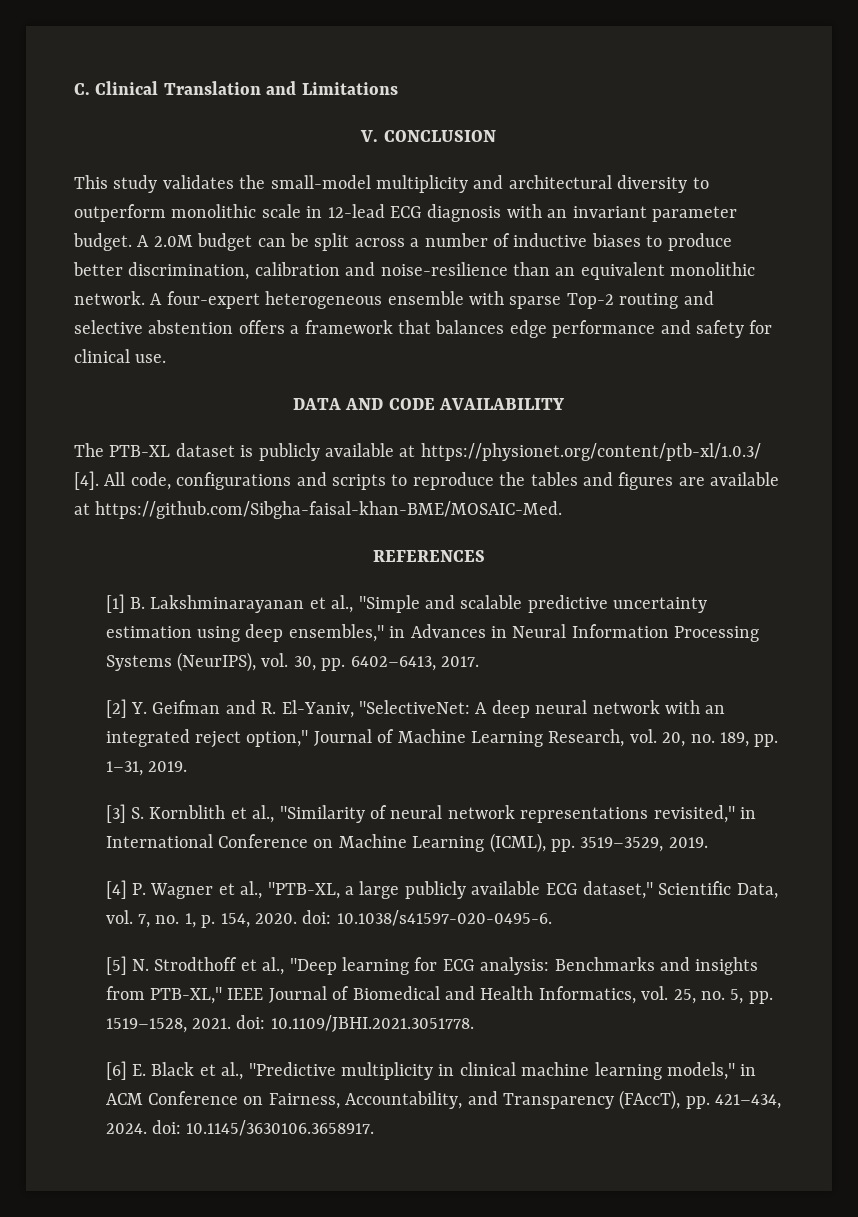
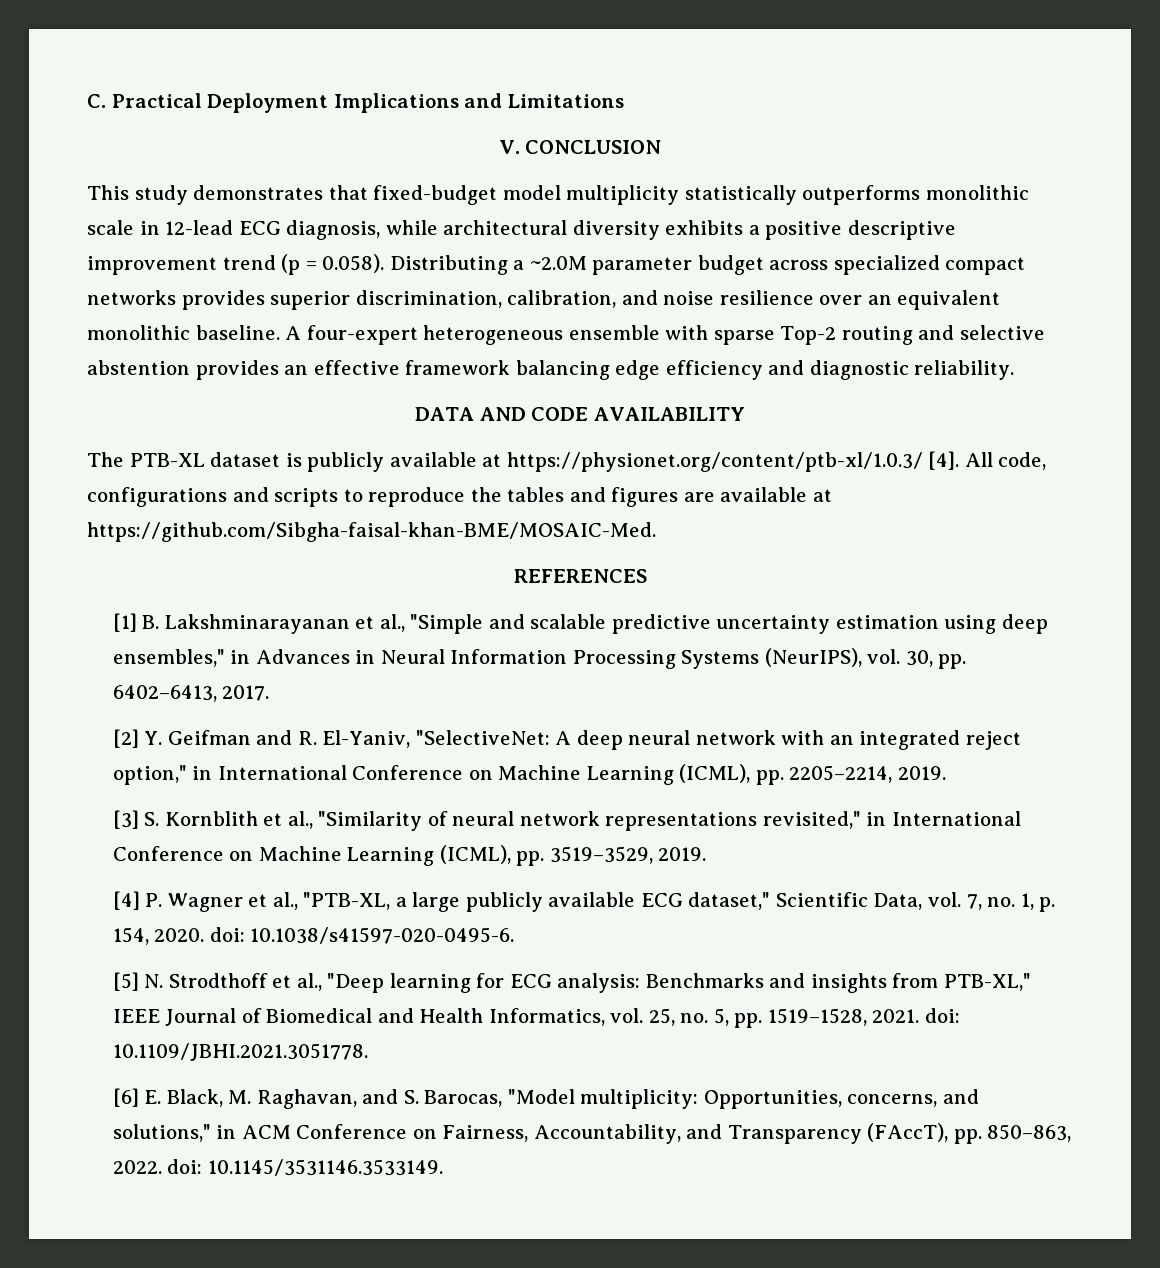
[95,81,261,95] Clinical Translation -> [111,93,459,113] Practical Deployment Implications
[162,175,709,193] [74,204,166,222] validates the small-model multiplicity and architectural diversity to outperform -> [193,185,921,205] demonstrates that fixed-budget model multiplicity statistically outperforms
[427,204,737,222] [73,233,732,251] [73,262,550,280] diagnosis with an invariant parameter budget. A 2.0M budget can be split across a number of inductive biases to produce better discrimination, calibration and noise-resilience than -> [286,220,956,240] [87,254,1026,275] [87,290,863,310] diagnosis, while architectural diversity exhibits a positive descriptive improvement trend (p = 0.058). Distributing a ~2.0M parameter budget across specialized compact networks provides superior discrimination, calibration, and noise resilience over
[74,291,145,305] network. -> [195,325,280,340] baseline.
[238,320,773,338] [74,349,167,363] offers a framework that balances edge performance and safety for clinical use. -> [195,360,1015,380] provides an effective framework balancing edge efficiency and diagnostic reliability.
[313,729,779,747] [105,761,143,776] Journal of Machine Learning Research, vol. 20, no. 189, pp. 1–31, -> [192,764,893,785] in International Conference on Machine Learning (ICML), pp. 2205–2214,
[151,1062,736,1080] Black et al., "Predictive multiplicity in clinical machine learning models," -> [166,1089,979,1109] [112,1124,211,1142] Black, M. Raghavan, and S. Barocas, "Model multiplicity: Opportunities, concerns, and solutions,"
[715,1094,782,1109] [105,1120,375,1136] 421–434, 2024. doi: 10.1145/3630106.3658917. -> [987,1124,1072,1142] [112,1159,443,1176] 850–863, 2022. doi: 10.1145/3531146.3533149.

